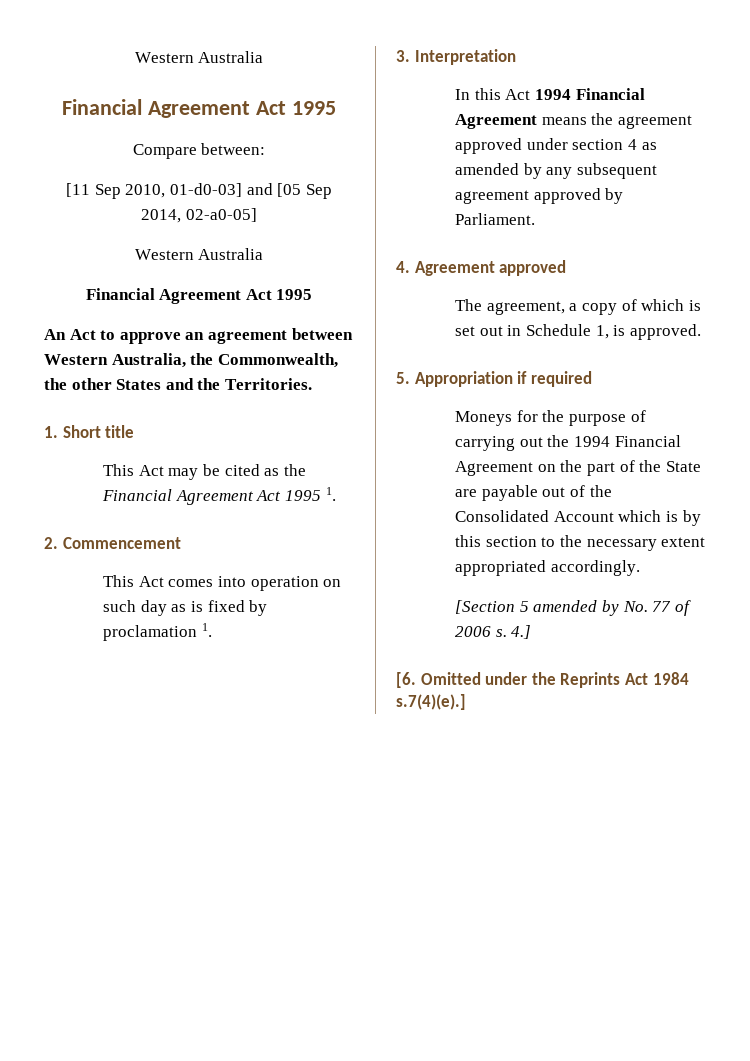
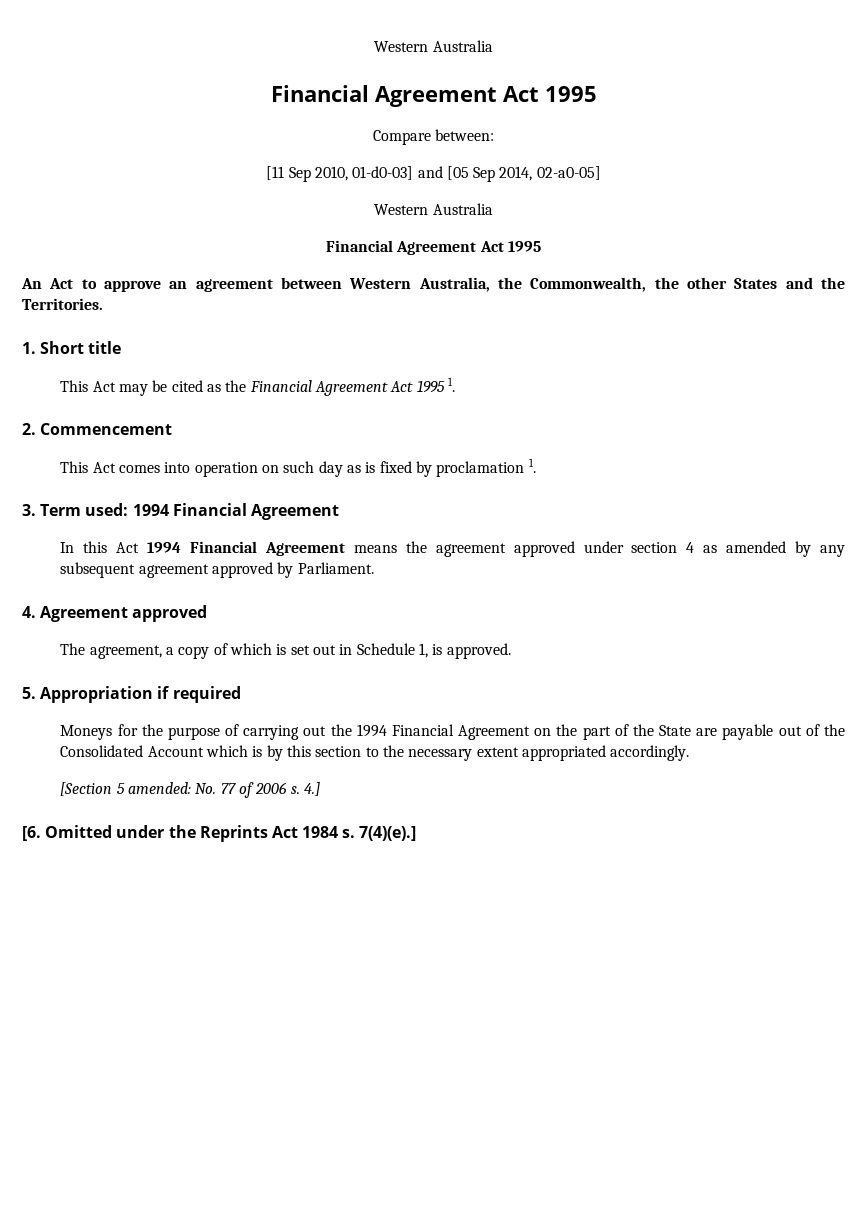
[414,49,516,65] Interpretation -> [40,503,339,520] Term used: 1994 Financial Agreement
[533,600,619,616] amended by -> [128,782,192,794] amended:
[396,694,466,710] s.7(4)(e).] -> [342,826,417,841] s. 7(4)(e).]

